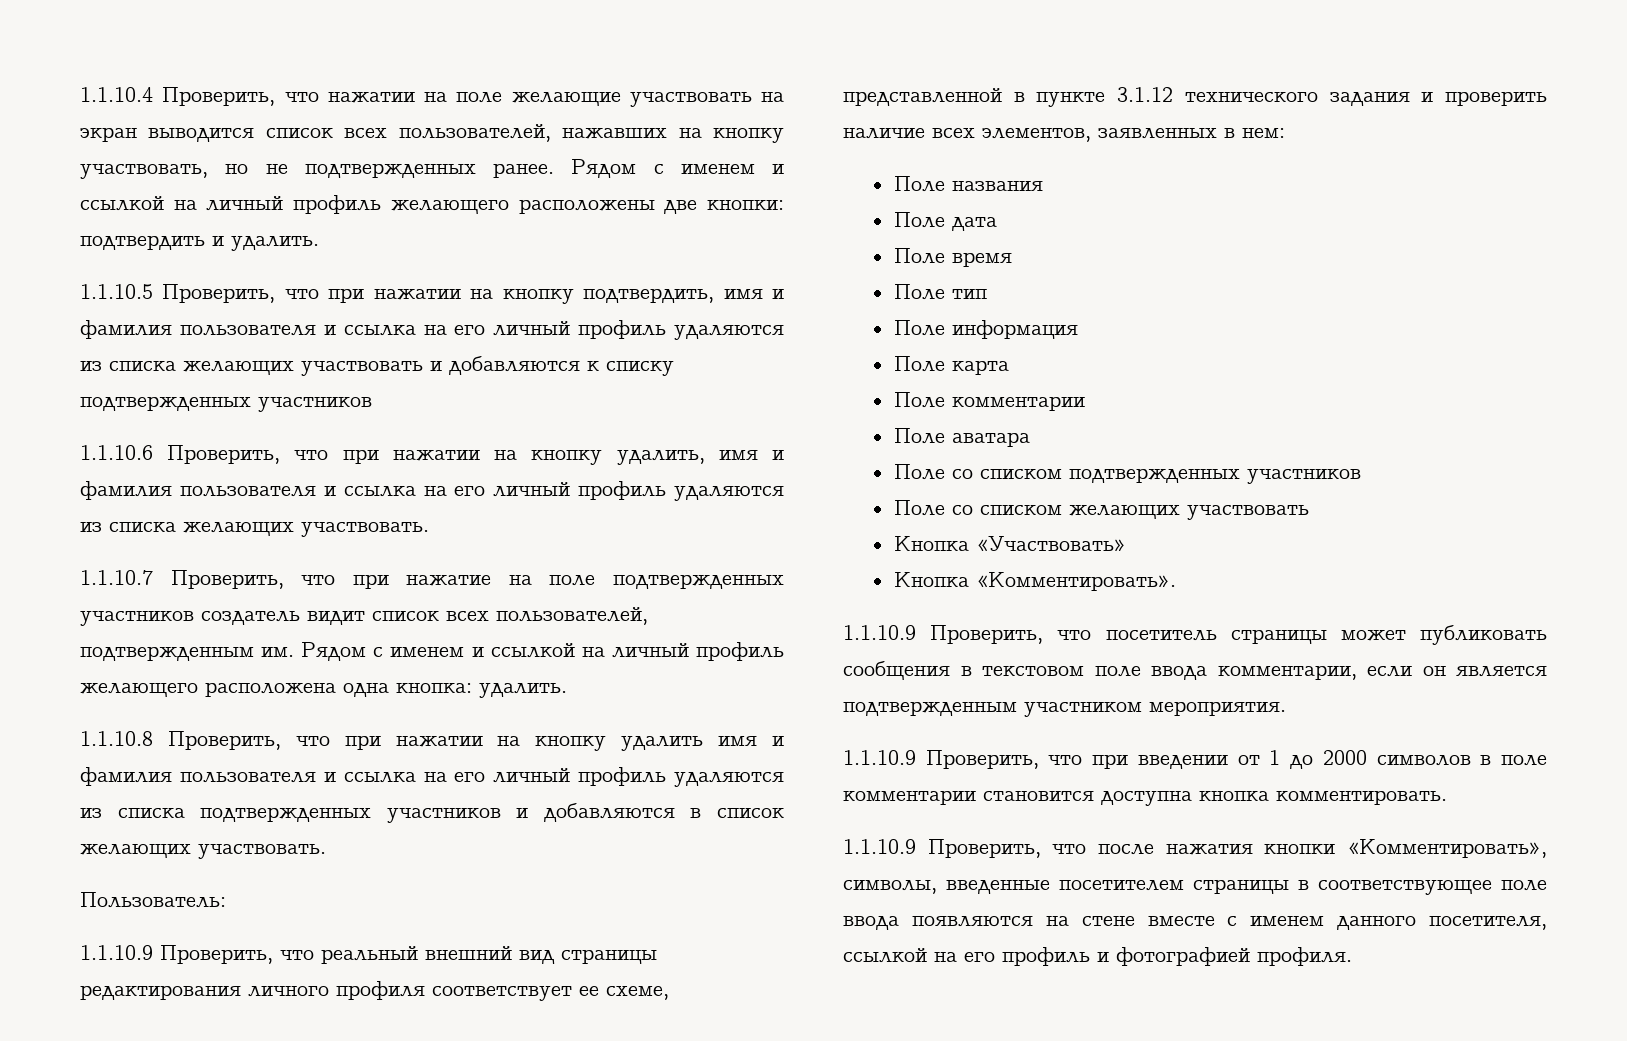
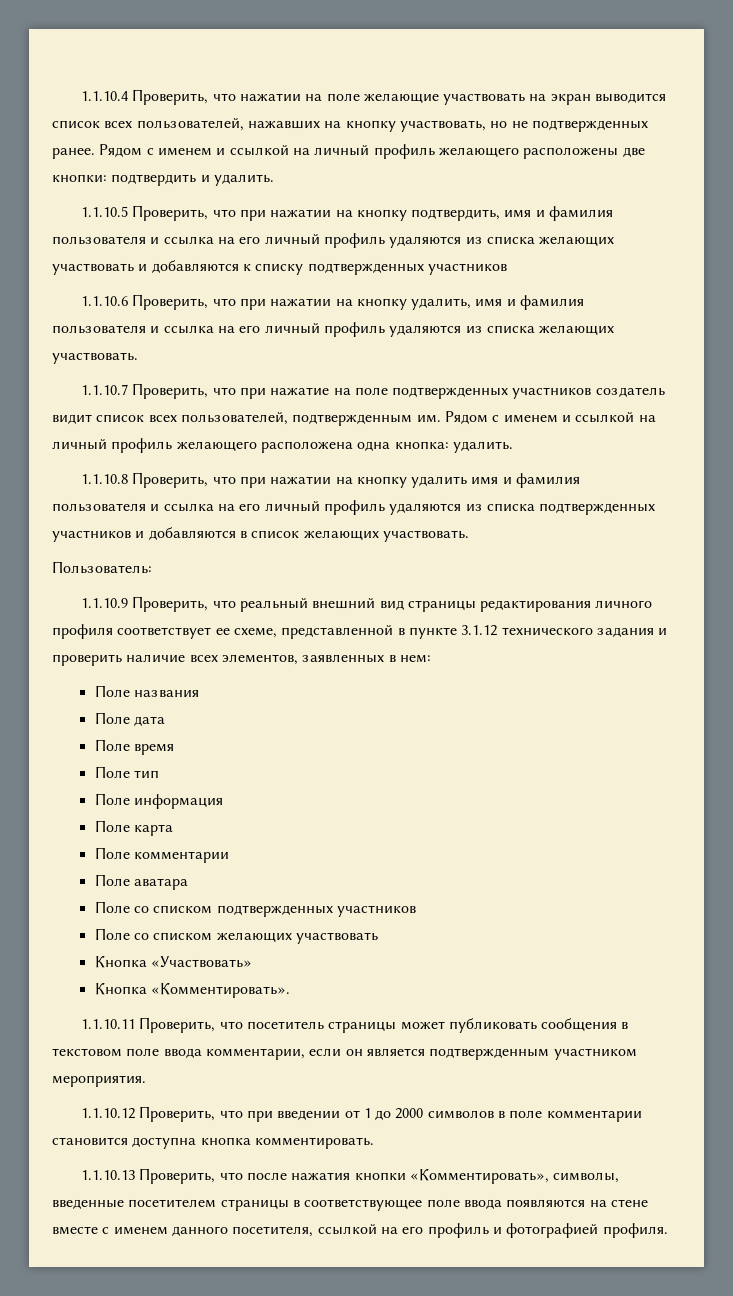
[843,625,916,640] 1.1.10.9 -> [80,1019,135,1029] 1.1.10.11
[843,750,916,765] 1.1.10.9 -> [80,1108,135,1119] 1.1.10.12
[843,839,916,854] 1.1.10.9 -> [80,1170,135,1180] 1.1.10.13

